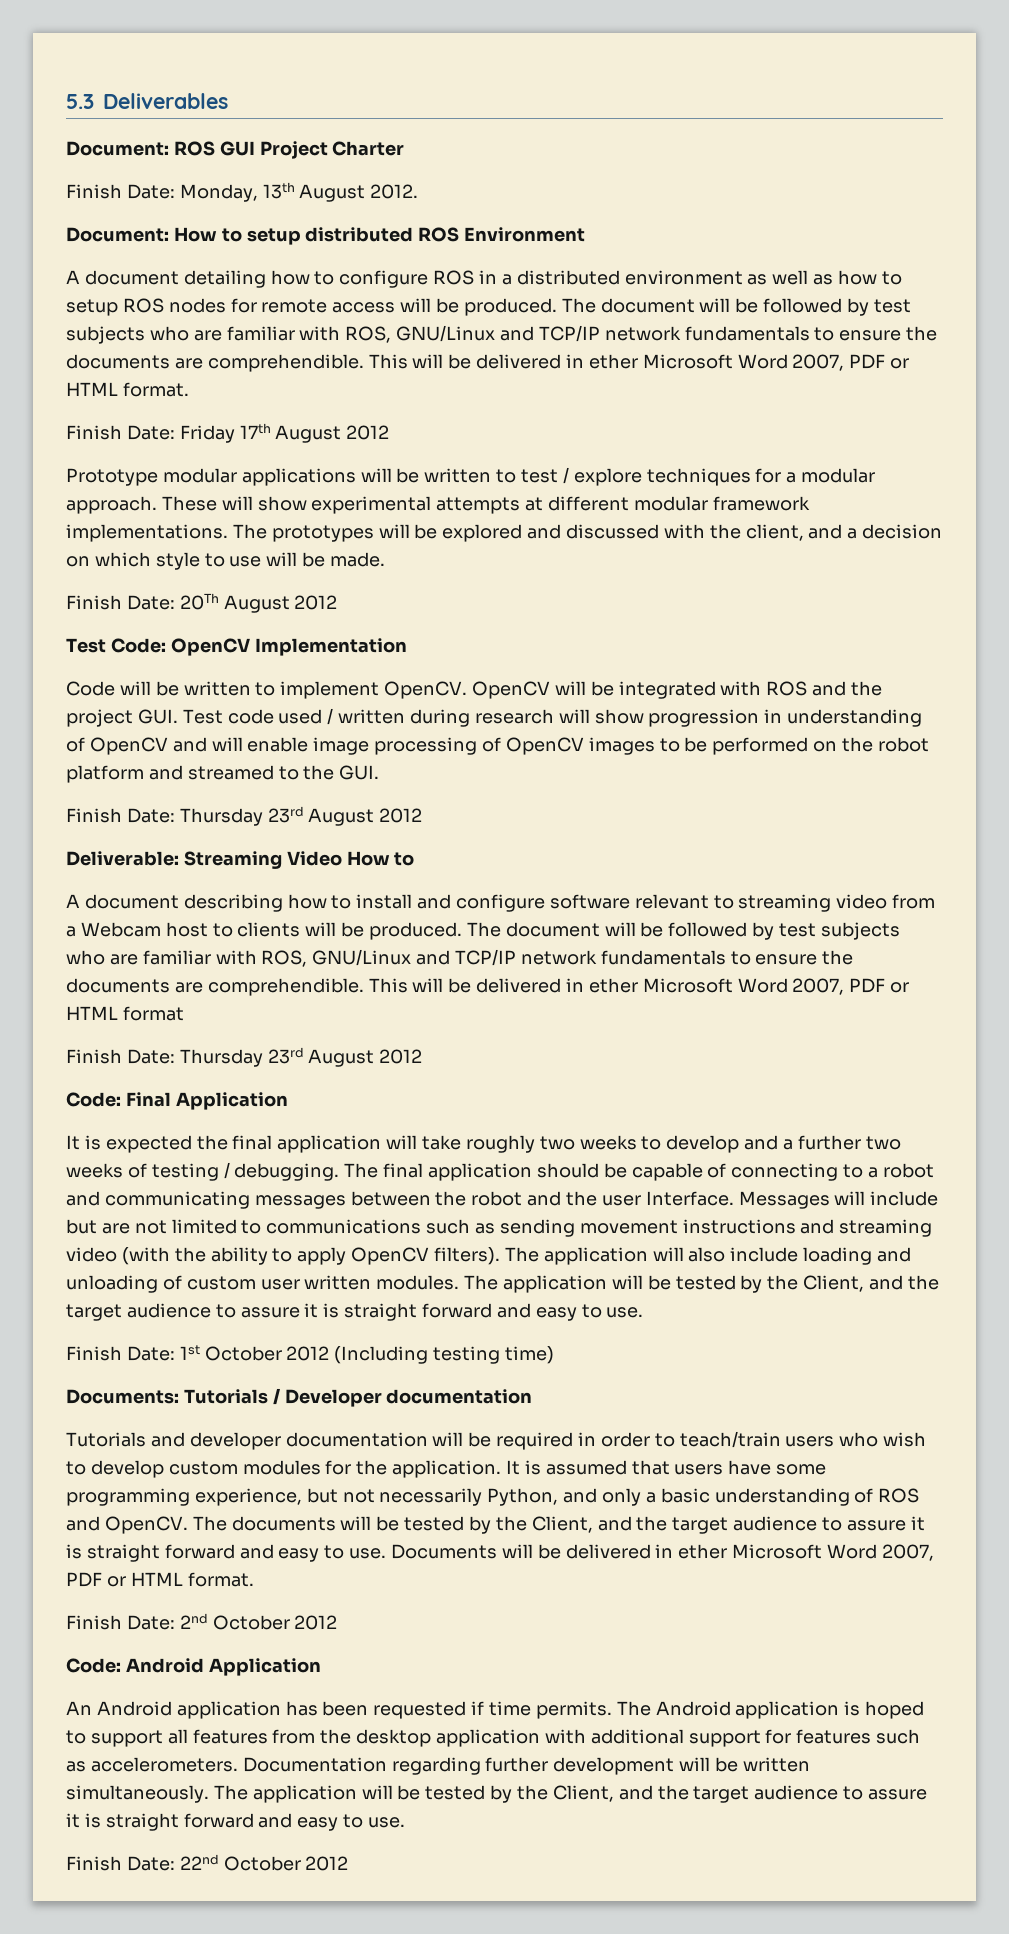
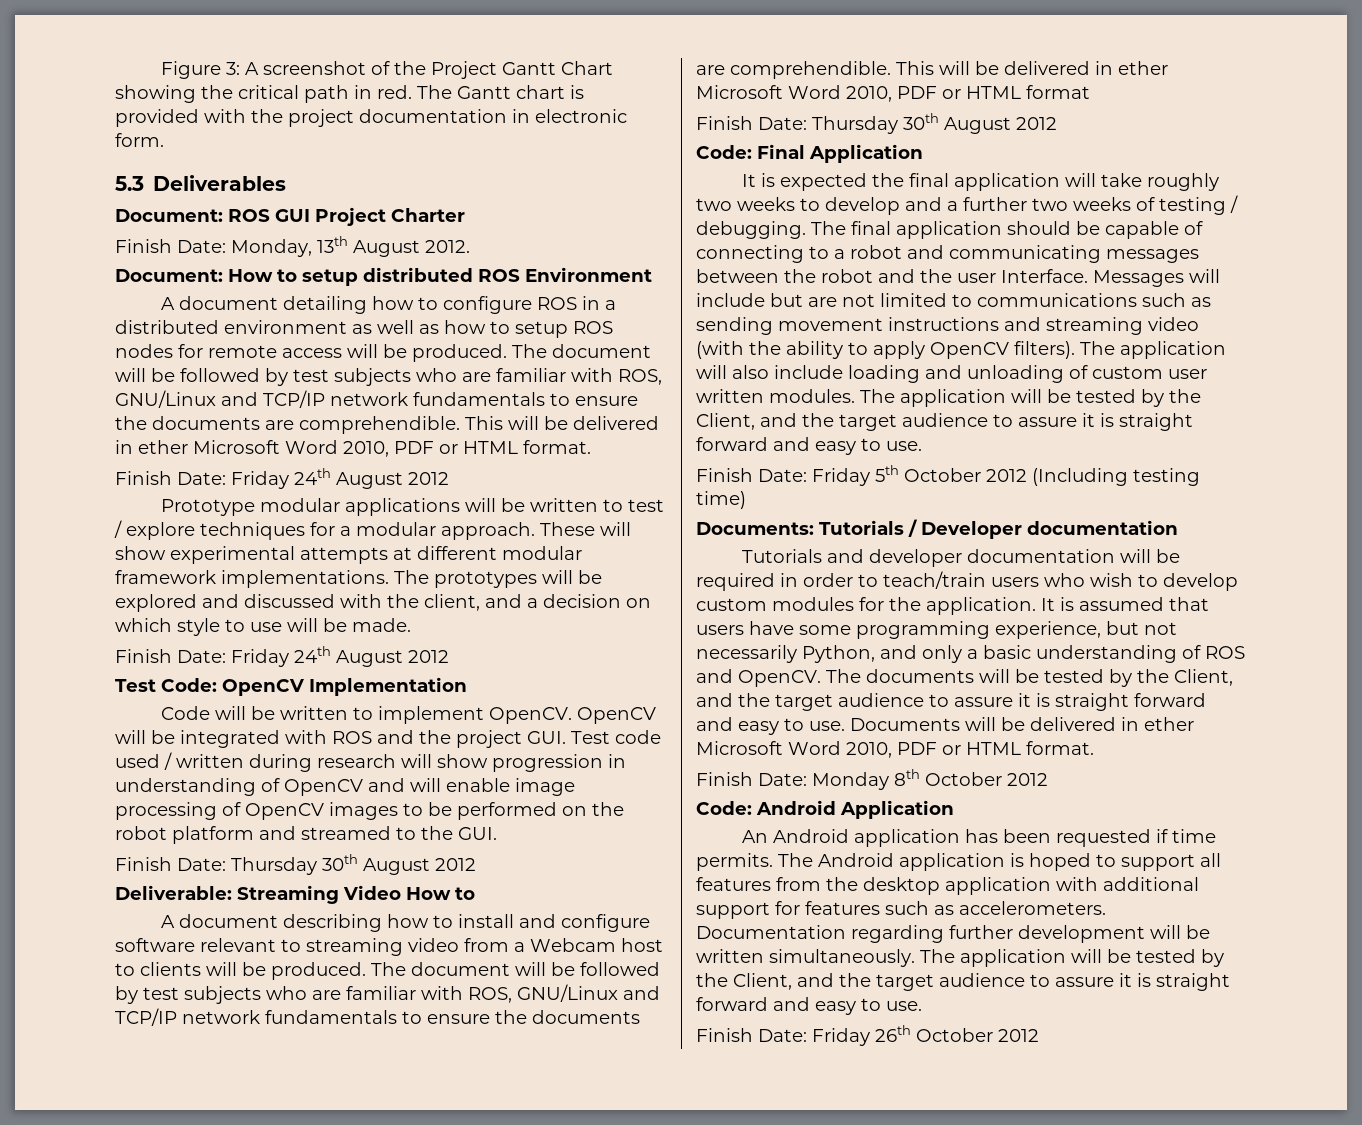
(66, 101) none -> [161,61,614,79] [115,85,584,103] [115,109,627,127] [115,133,164,147] Figure 3: A screenshot of the Project Gantt Chart showing the critical path in red. The Gantt chart is provided with the project documentation in electronic form. //
[792,354,845,371] 2007, -> [343,441,389,457] 2010,
[239,423,271,439] 17th -> [294,468,331,485] 24th
[179,593,219,610] 20Th -> [231,646,331,667] Friday 24th
[267,806,304,823] 23rd -> [322,854,358,871] 30th
[792,978,845,995] 2007, -> [846,86,892,102] 2010,
[267,1047,304,1064] 23rd -> [903,113,939,130] 30th
[179,1345,200,1360] 1st -> [812,465,899,486] Friday 5th
[881,1544,934,1561] [66,1572,254,1587] [66,1613,208,1630] 2007, PDF or HTML format. // Finish Date: 2nd -> [846,741,1094,758] [696,769,920,790] 2010, PDF or HTML format. // Finish Date: Monday 8th
[179,1854,219,1870] 22nd -> [812,1025,911,1046] Friday 26th

